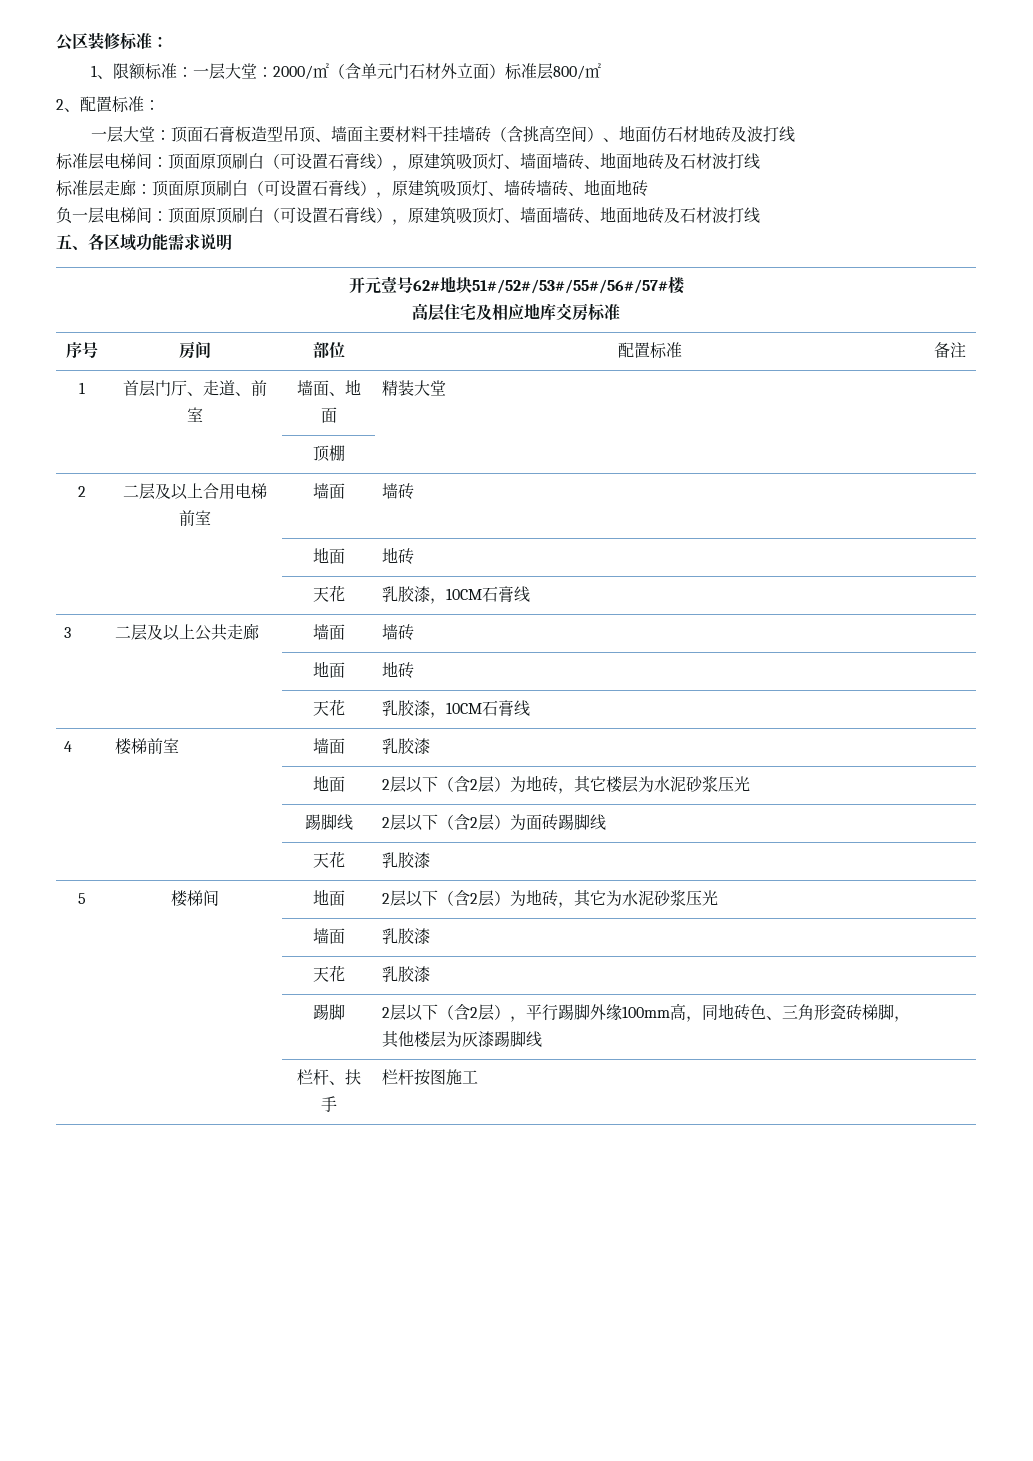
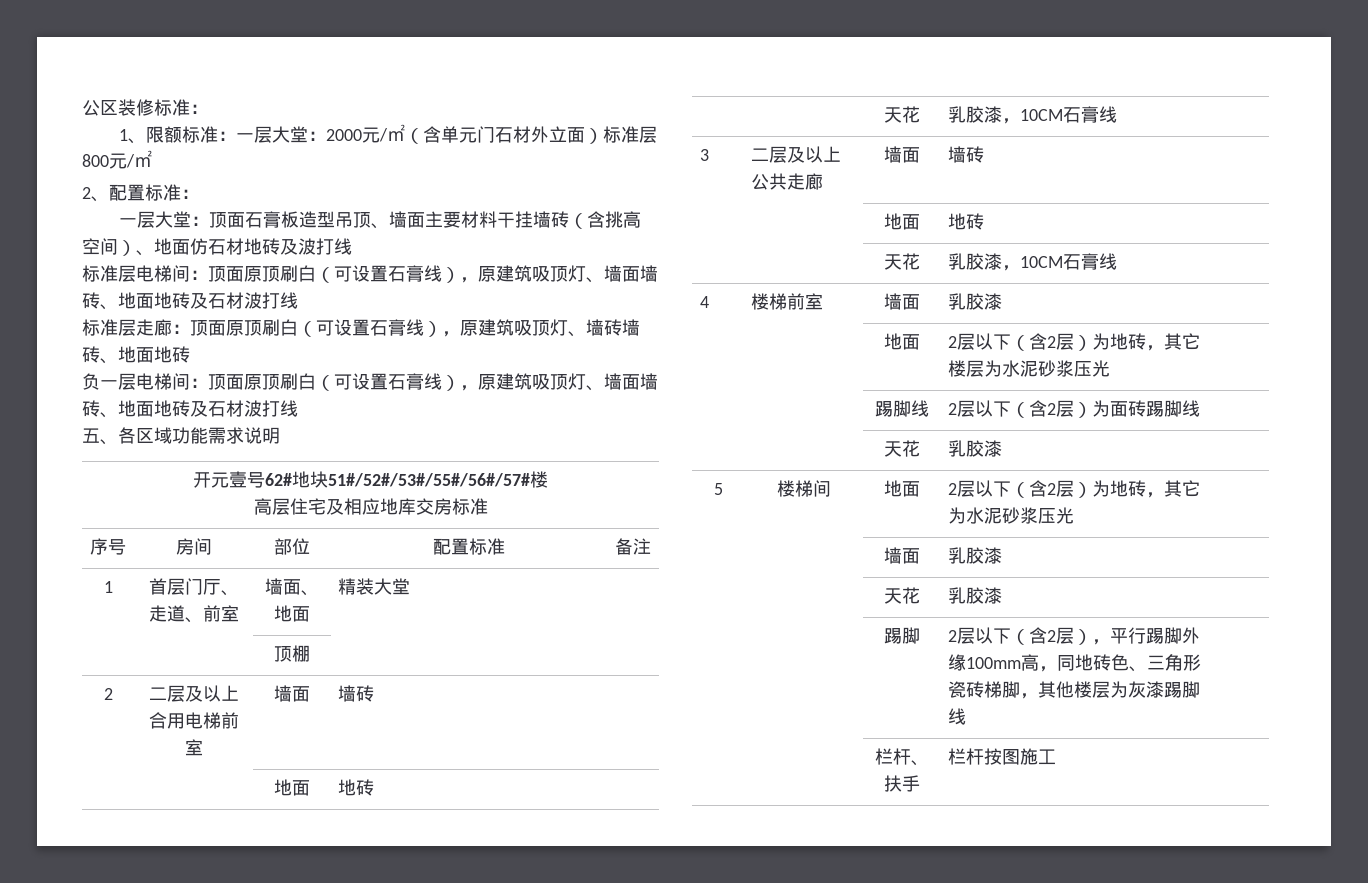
[272,65,313,80] 2000/ -> [326,127,389,143] 2000元/
[552,65,585,80] 800/ -> [82,153,135,169] 800元/

